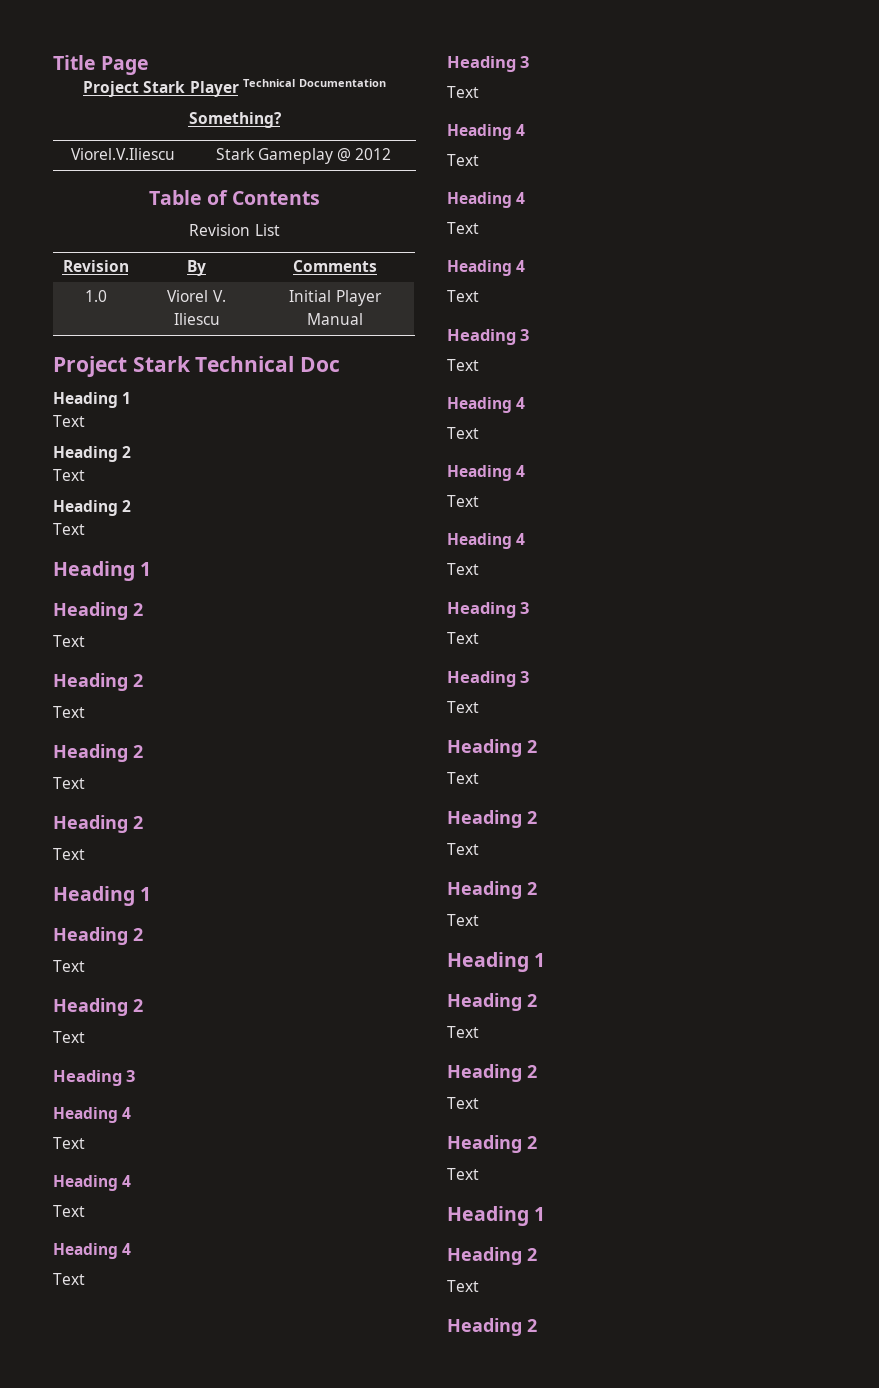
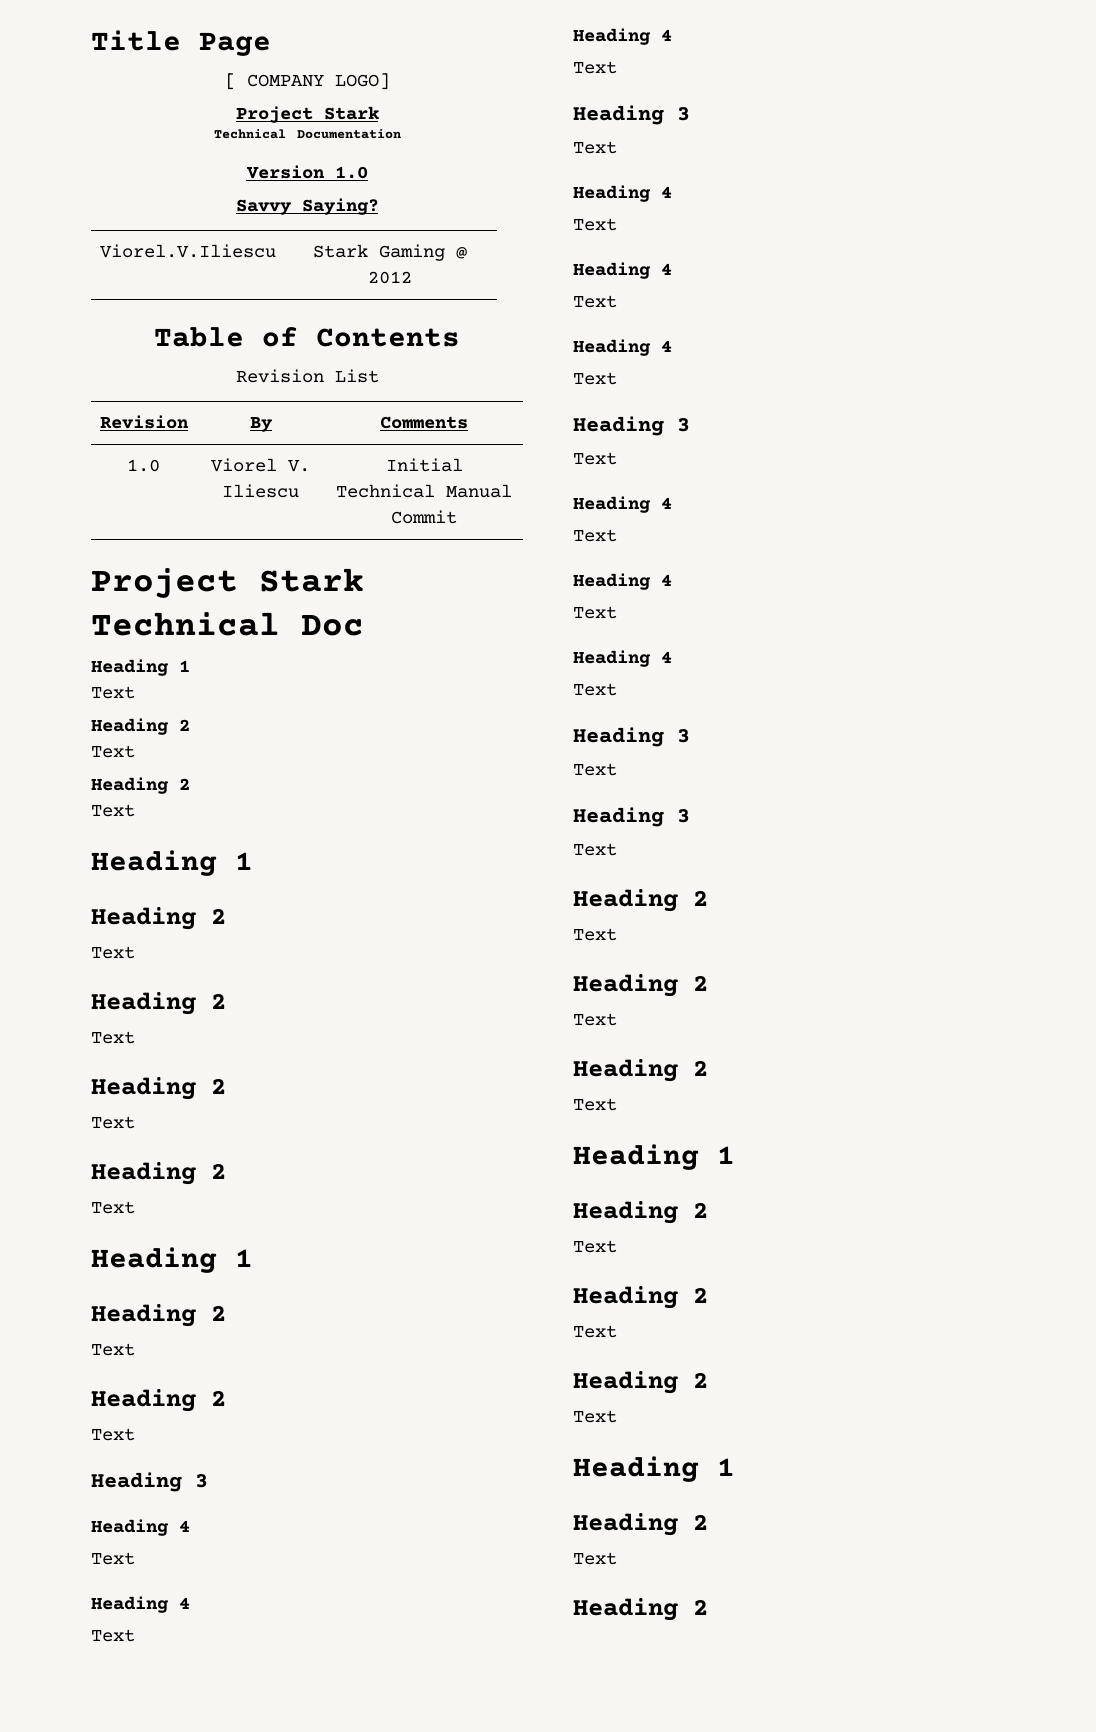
[83,81,239,97] // Project Stark Player -> [224,73,390,90] [235,106,379,123] // [ COMPANY LOGO] // Project Stark //
[188,112,282,128] Something? -> [245,165,368,179] [235,198,379,215] Version 1.0 // Savvy Saying?
[257,148,333,164] Gameplay -> [379,244,445,261] Gaming
[335,290,382,306] Player -> [336,484,435,498] Technical
(363, 319) none -> [391,510,457,524] Commit

